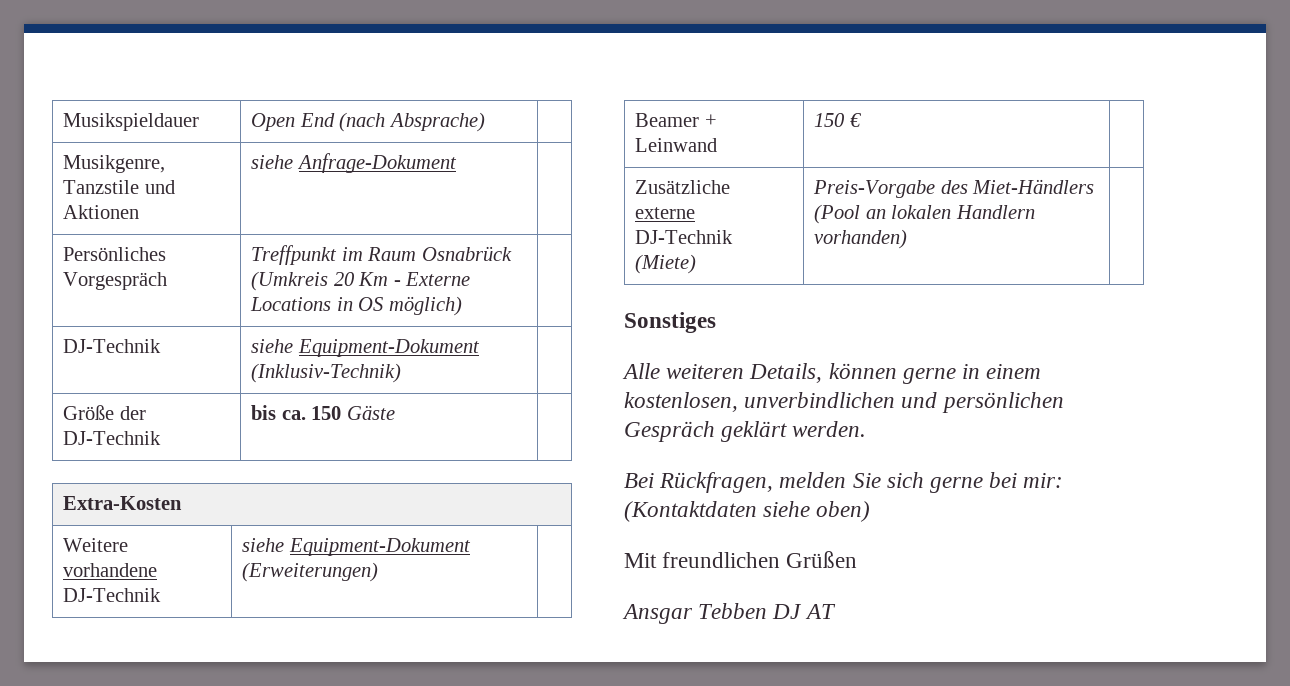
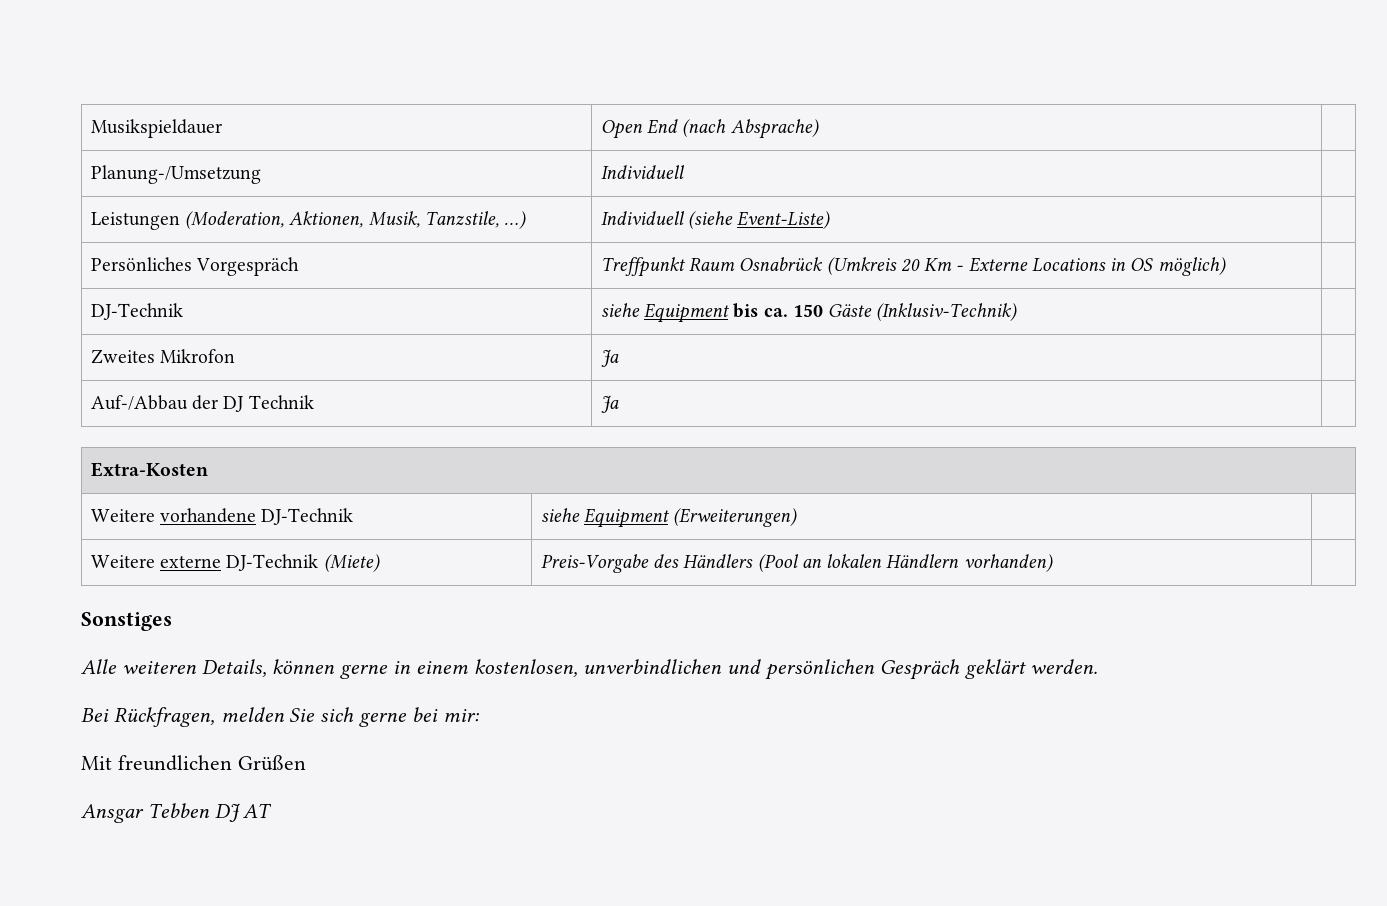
[63,155,166,173] [63,180,175,194] [63,205,140,219] [251,153,457,173] Musikgenre, Tanzstile und Aktionen | siehe Anfrage-Dokument -> [90,165,261,184] [600,165,685,179] [90,211,527,230] [600,211,831,229] Planung-/Umsetzung | Individuell | // Leistungen (Moderation, Aktionen, Musik, Tanzstile, …) | Individuell (siehe Event-Liste)
[341,247,363,261] im -> (686, 267) none
[297,339,480,357] [251,363,402,383] [63,405,146,420] [63,431,162,445] Equipment-Dokument (Inklusiv-Technik) | // Größe der DJ-Technik | -> [643,303,730,323] Equipment
(395, 412) none -> [876,303,1018,321] [90,349,235,364] [600,349,619,367] [90,395,314,412] [600,395,619,413] (Inklusiv-Technik) | // Zweites Mikrofon | Ja | // Auf-/Abbau der DJ Technik | Ja
[288,538,471,556] Equipment-Dokument -> [583,508,670,528] Equipment
[635,113,717,127] [635,138,718,152] [814,113,862,127] [635,180,731,194] Beamer + Leinwand | 150 € | // Zusätzliche -> [90,555,155,568] Weitere
[972,179,1095,194] Miet-Händlers -> [683,554,754,568] Händlers
[955,205,1035,219] Handlern -> [886,554,960,568] Händlern
[624,501,871,522] (Kontaktdaten siehe oben) -> (480, 715) none

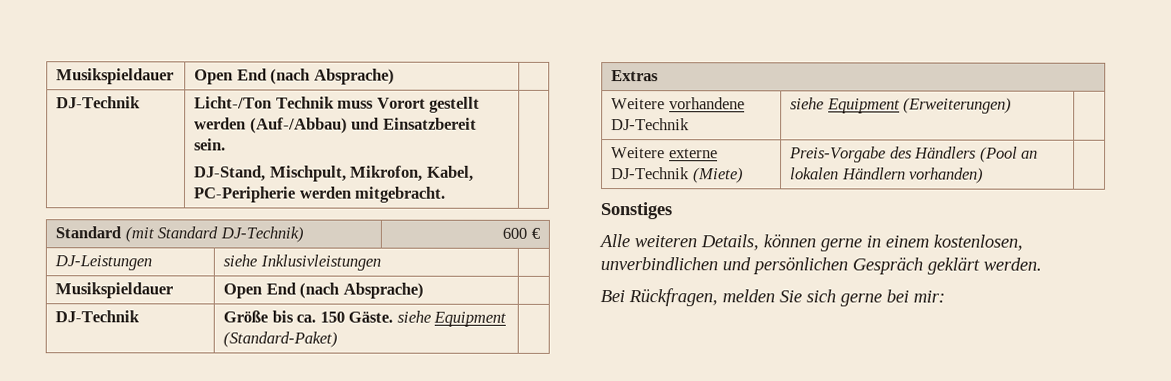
[90,119,222,138] [600,119,819,139] [90,165,261,184] [600,165,685,179] [90,211,527,230] [600,211,831,229] [90,257,299,276] [600,257,1226,277] [90,303,183,320] [600,303,730,323] Musikspieldauer | Open End (nach Absprache) | // Planung-/Umsetzung | Individuell | // Leistungen (Moderation, Aktionen, Musik, Tanzstile, …) | Individuell (siehe Event-Liste) | // Persönliches Vorgespräch | Treffpunkt Raum Osnabrück (Umkreis 20 Km - Externe Locations in OS möglich) | // DJ-Technik | siehe Equipment -> [56,68,175,85] [194,68,395,85] [56,96,142,109] [194,96,481,113] [194,117,477,134] [194,138,227,151] [194,165,474,182] [193,186,447,203] [55,226,304,243] [502,227,540,239] [54,255,153,271] [223,254,381,271] [55,282,174,299] [223,282,424,299] [55,310,141,323] [223,310,269,323] Musikspieldauer | Open End (nach Absprache) | // DJ-Technik | Licht-/Ton Technik muss Vorort gestellt werden (Auf-/Abbau) und Einsatzbereit sein. // DJ-Stand, Mischpult, Mikrofon, Kabel, PC-Peripherie werden mitgebracht. | // Standard (mit Standard DJ-Technik) | 600 € // DJ-Leistungen | siehe Inklusivleistungen | // Musikspieldauer | Open End (nach Absprache) | // DJ-Technik | Größe
[828,303,1018,321] [90,349,235,364] [600,349,619,367] [90,395,314,412] [600,395,619,413] [90,462,208,477] Gäste (Inklusiv-Technik) | // Zweites Mikrofon | Ja | // Auf-/Abbau der DJ Technik | Ja | // Extra-Kosten -> [348,310,507,327] [223,331,339,348] [611,70,660,82] Gäste. siehe Equipment (Standard-Paket) | // Extras
[81,755,306,771] [81,803,273,823] // Mit freundlichen Grüßen // Ansgar Tebben DJ AT -> (945, 296) none

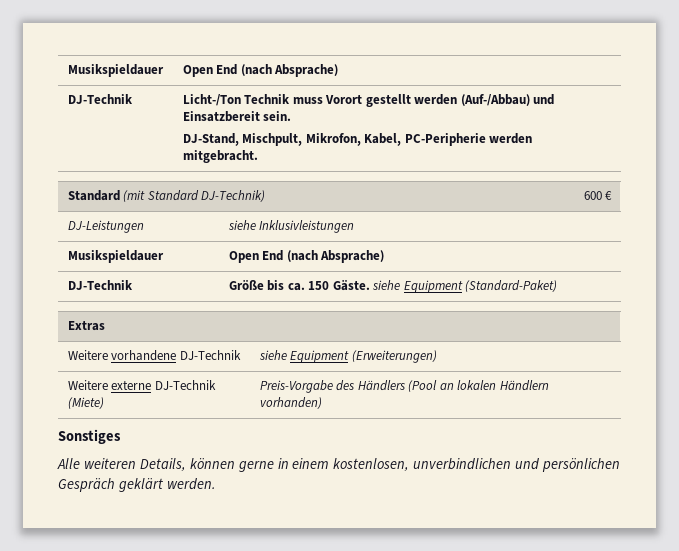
[600,288,945,307] // Bei Rückfragen, melden Sie sich gerne bei mir: -> (216, 484) none

